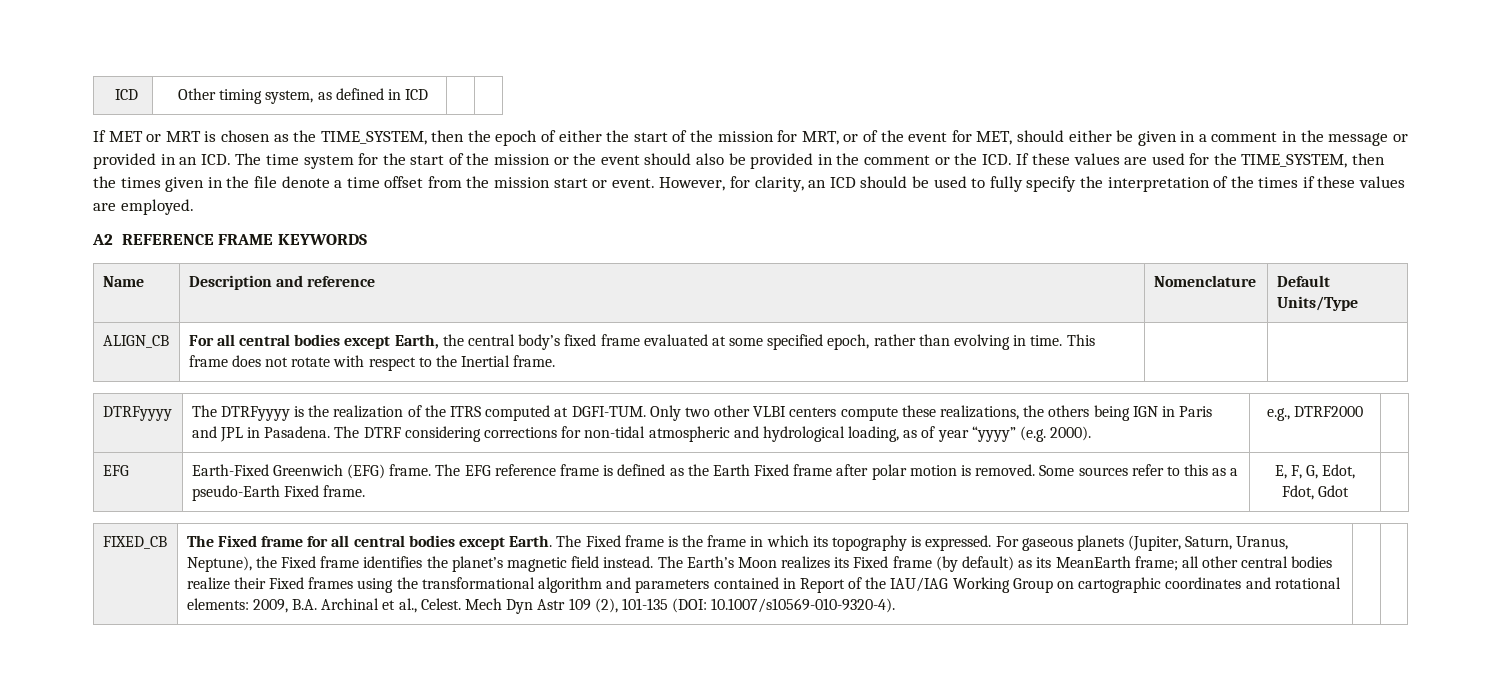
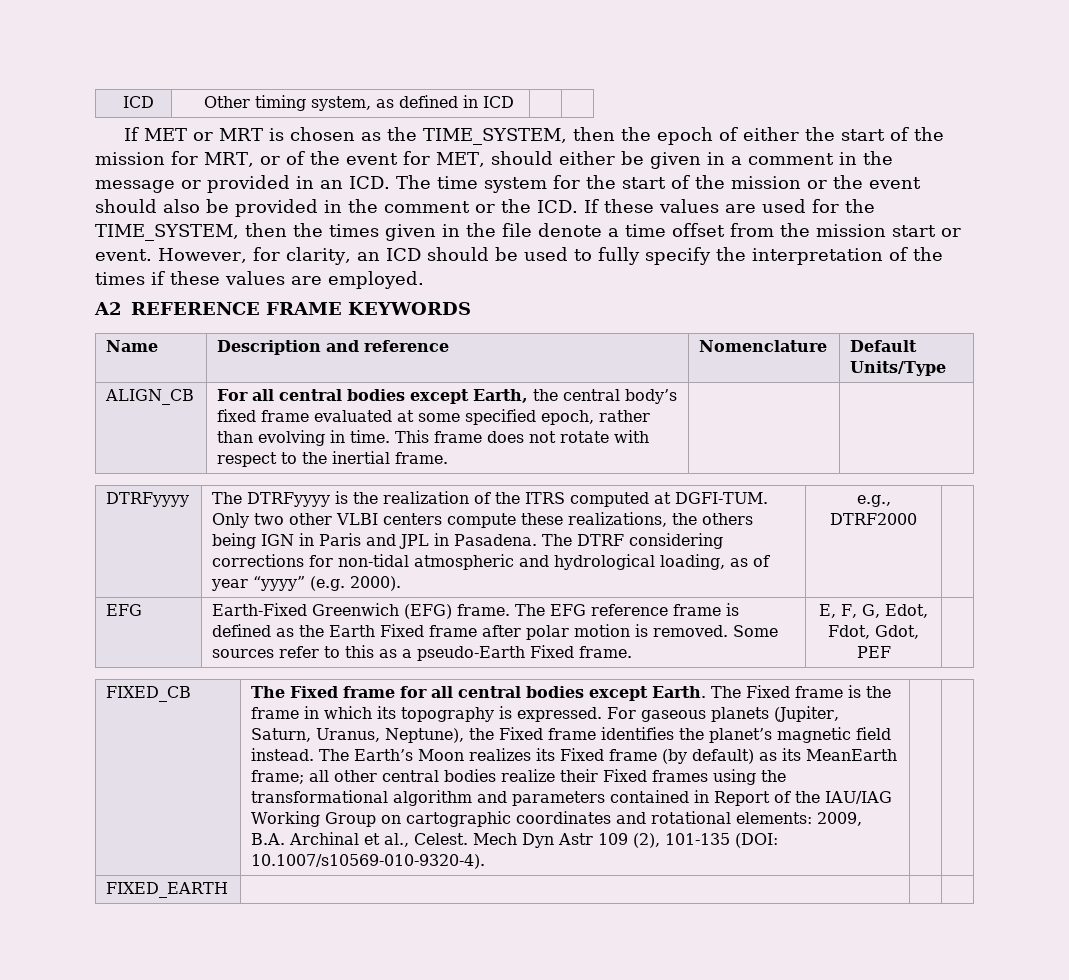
[461,355,511,367] Inertial -> [332,451,391,464] inertial
[1318,485,1350,497] Gdot -> [875,625,919,639] [856,646,891,658] Gdot, PEF
(896, 605) none -> [106,882,229,898] // FIXED_EARTH | | |

